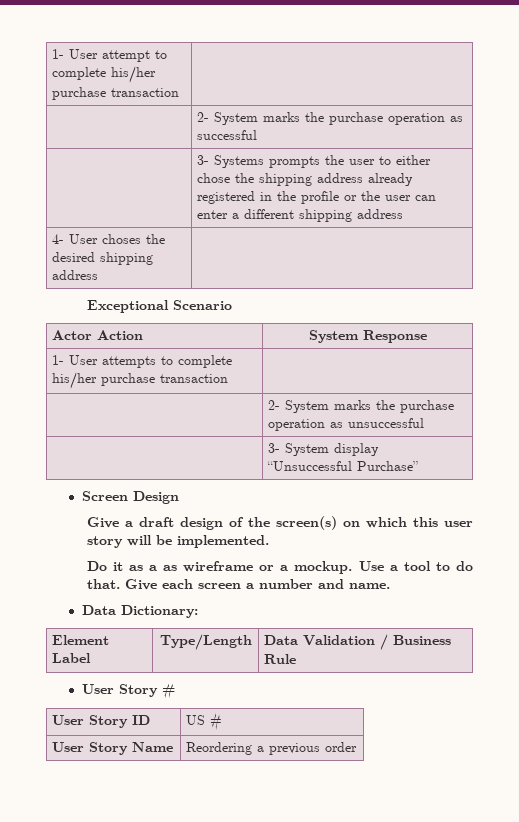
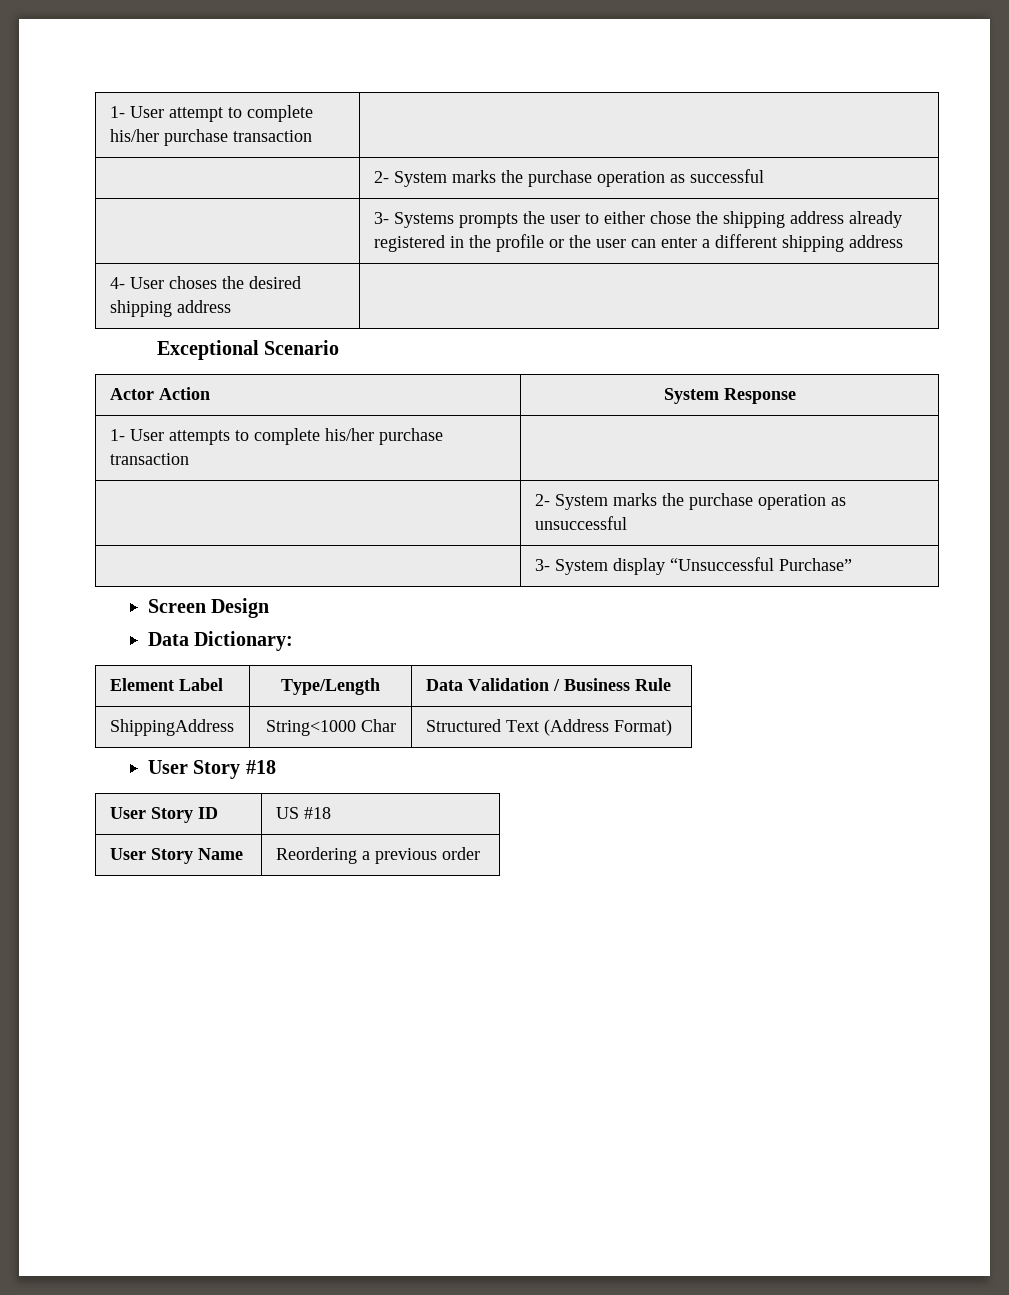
[86,516,473,530] [86,535,269,548] [86,561,474,574] [86,579,390,590] // Give a draft design of the screen(s) on which this user story will be implemented. // Do it as a as wireframe or a mockup. Use a tool to do that. Give each screen a number and name. -> (270, 608) none
[81,684,175,699] // User Story # -> [109,719,234,736] [265,719,396,736] [425,719,672,736] [147,760,276,779] // ShippingAddress | String<1000 Char | Structured Text (Address Format) // User Story #18
[210,713,223,731] # -> [303,807,331,819] #18

